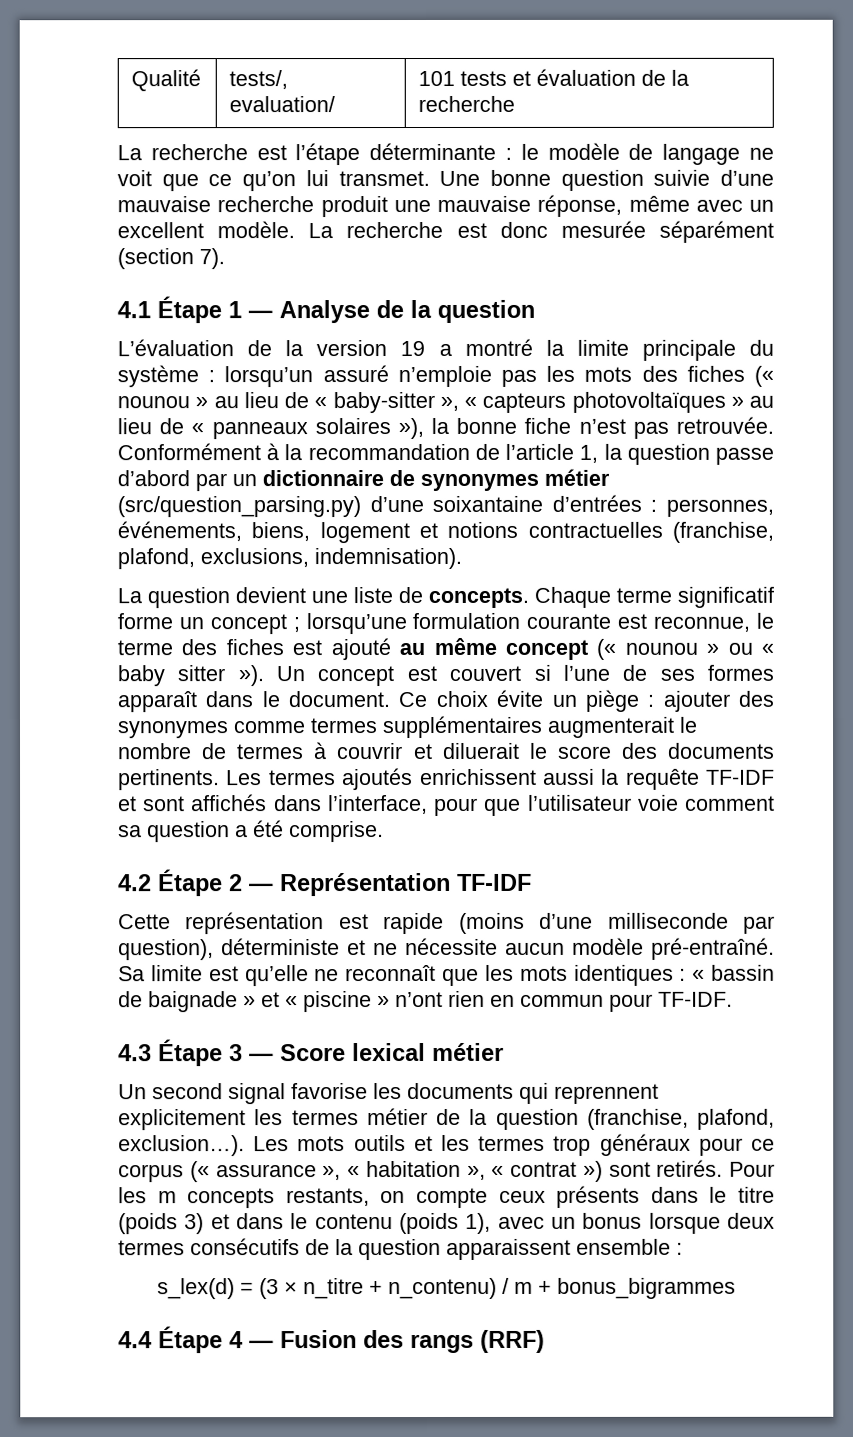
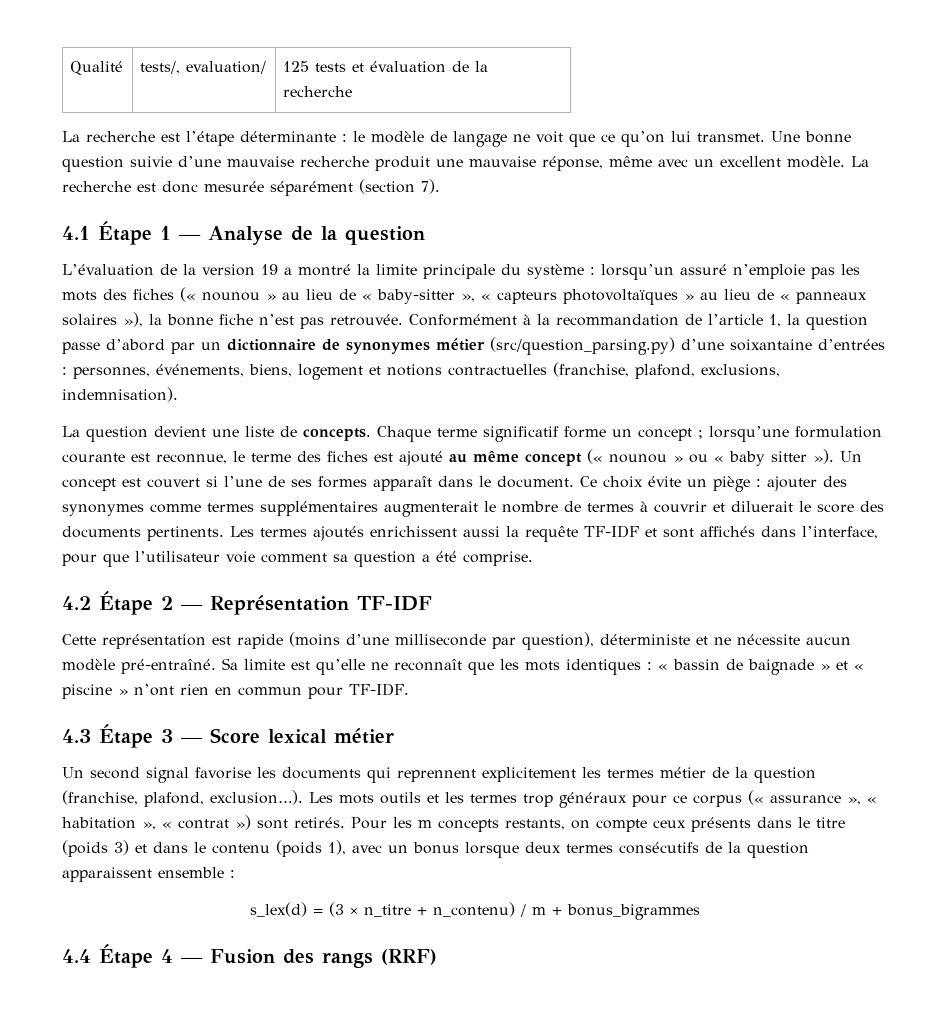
[418,70,456,87] 101 -> [283,61,310,72] 125

